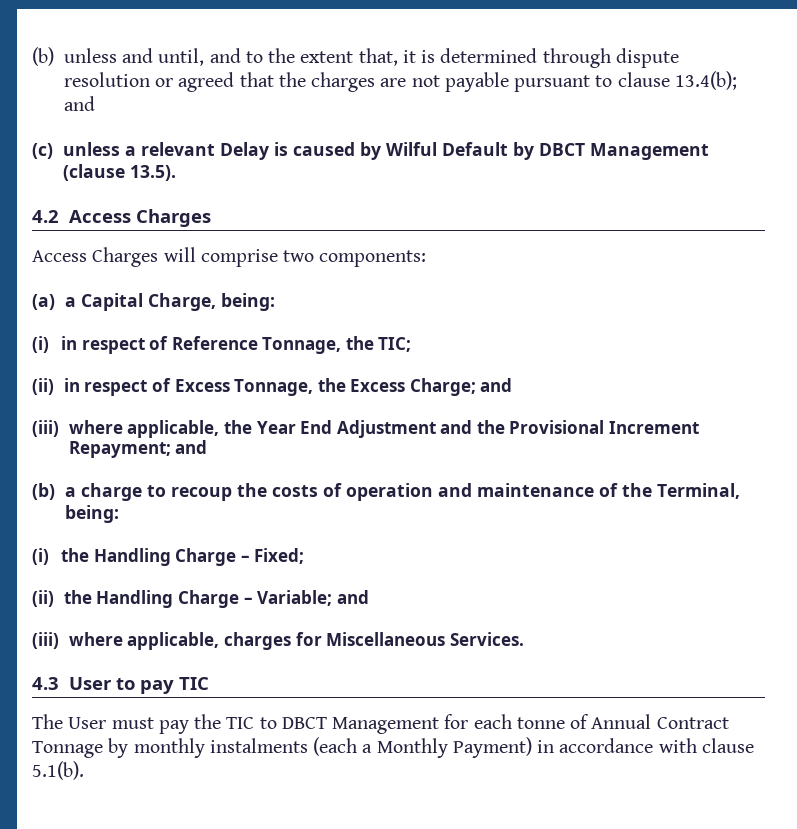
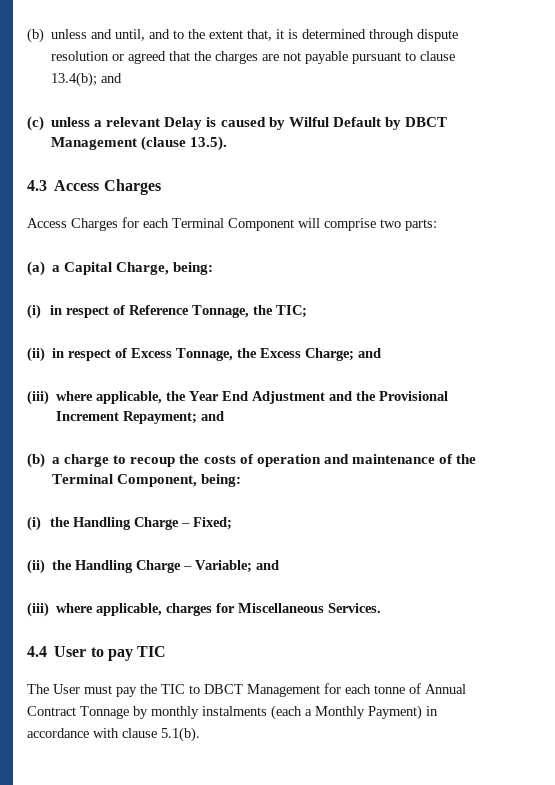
[32,210,59,223] 4.2 -> [27,180,47,191] 4.3
(159, 257) none -> [122,217,294,231] for each Terminal Component
[319,250,427,267] components: -> [405,219,437,231] parts:
[656,483,740,499] Terminal, -> [52,474,198,487] Terminal Component,
[32,677,59,690] 4.3 -> [27,646,47,657] 4.4

